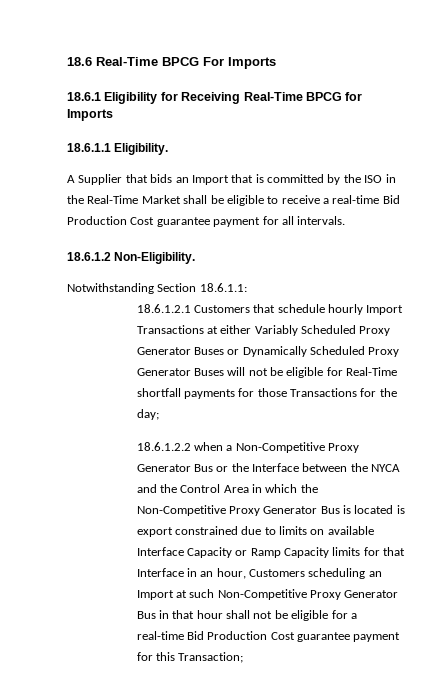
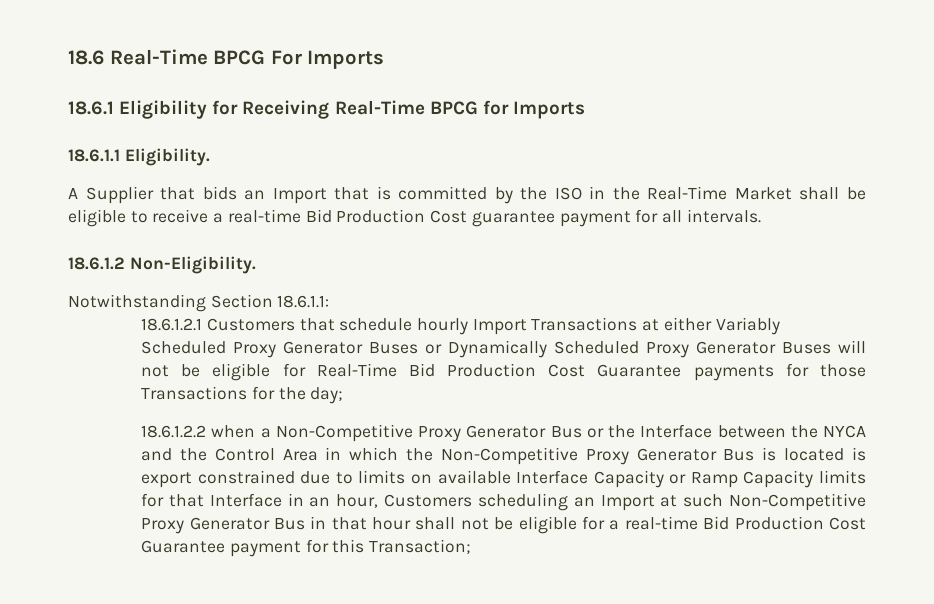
[136,388,181,397] shortfall -> [408,363,682,377] Bid Production Cost Guarantee
[297,632,351,642] guarantee -> [141,540,226,553] Guarantee

